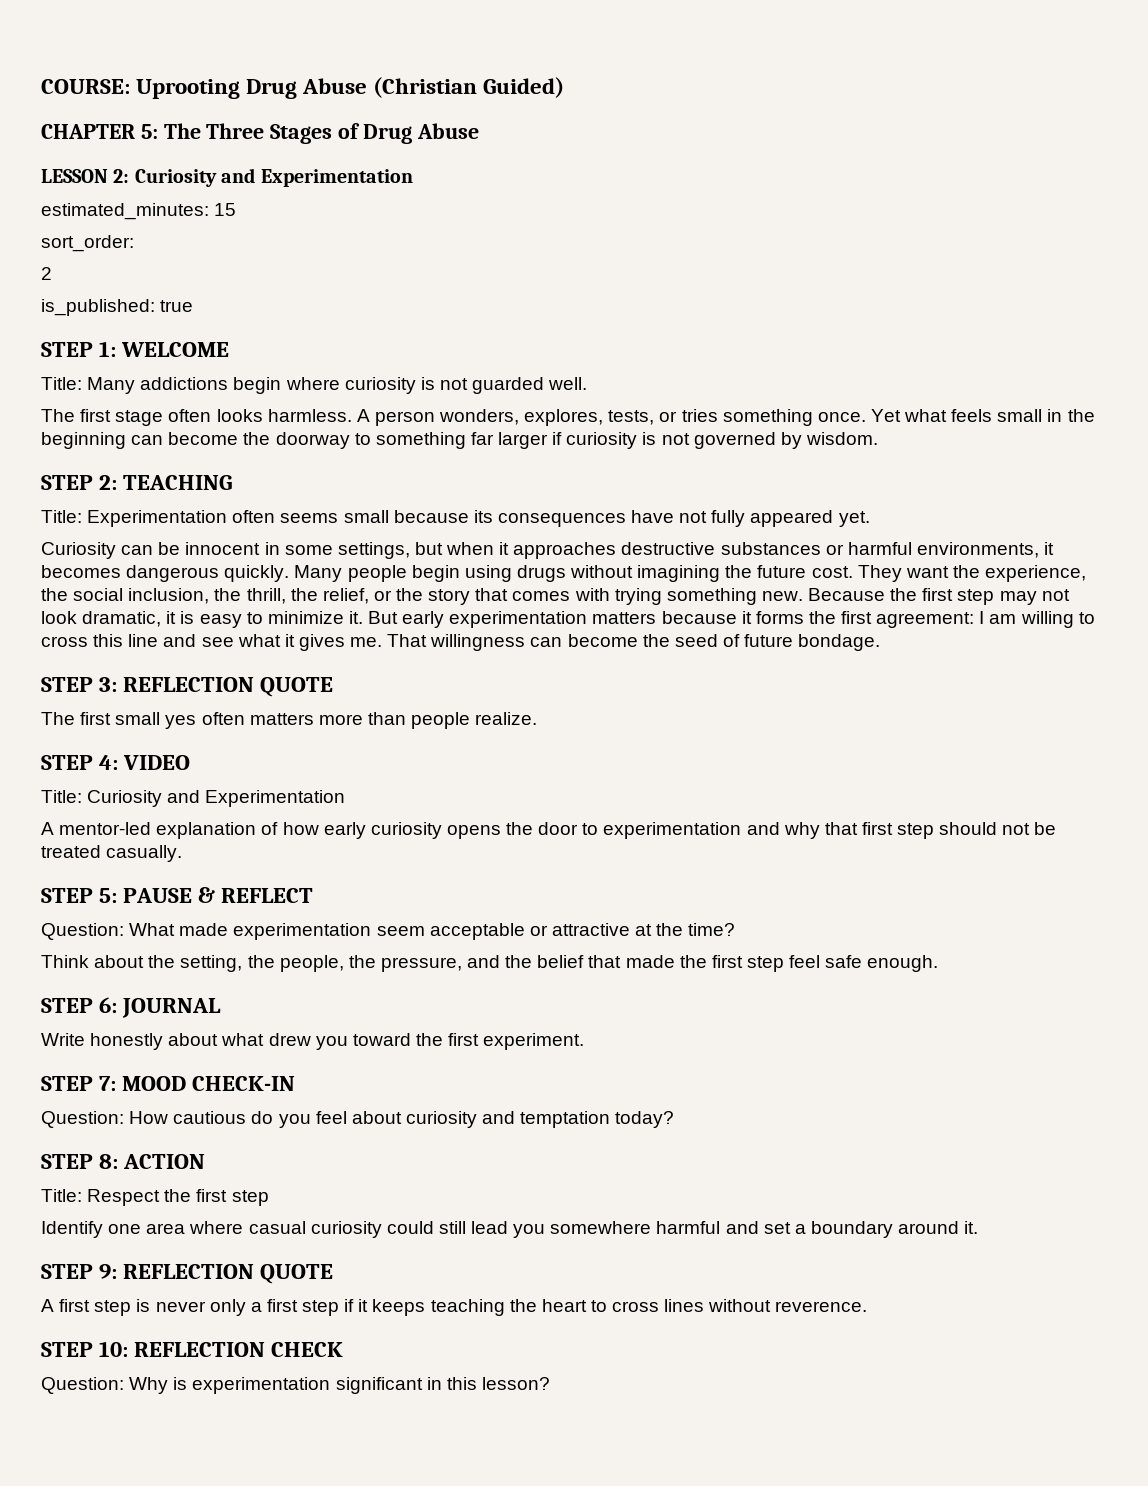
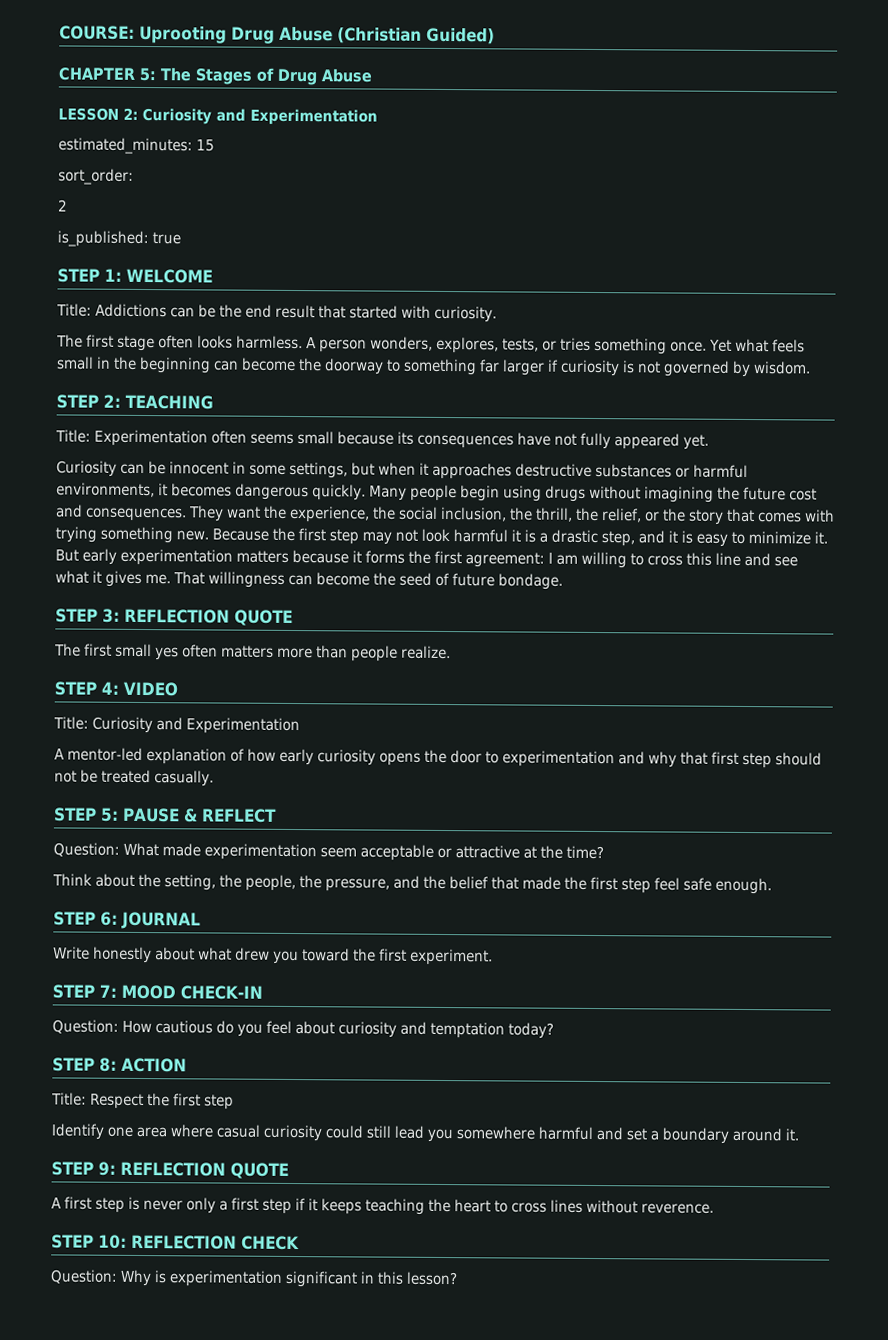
[206,123,265,139] Three -> (191, 74) none
[87,377,588,394] Many addictions begin where curiosity is not guarded well. -> [95,303,497,323] Addictions can be the end result that started with curiosity.
[811,566,853,578] cost. -> [788,488,817,501] [56,504,187,522] cost and consequences.
[82,611,162,627] dramatic, -> [452,529,665,547] harmful it is a drastic step, and

